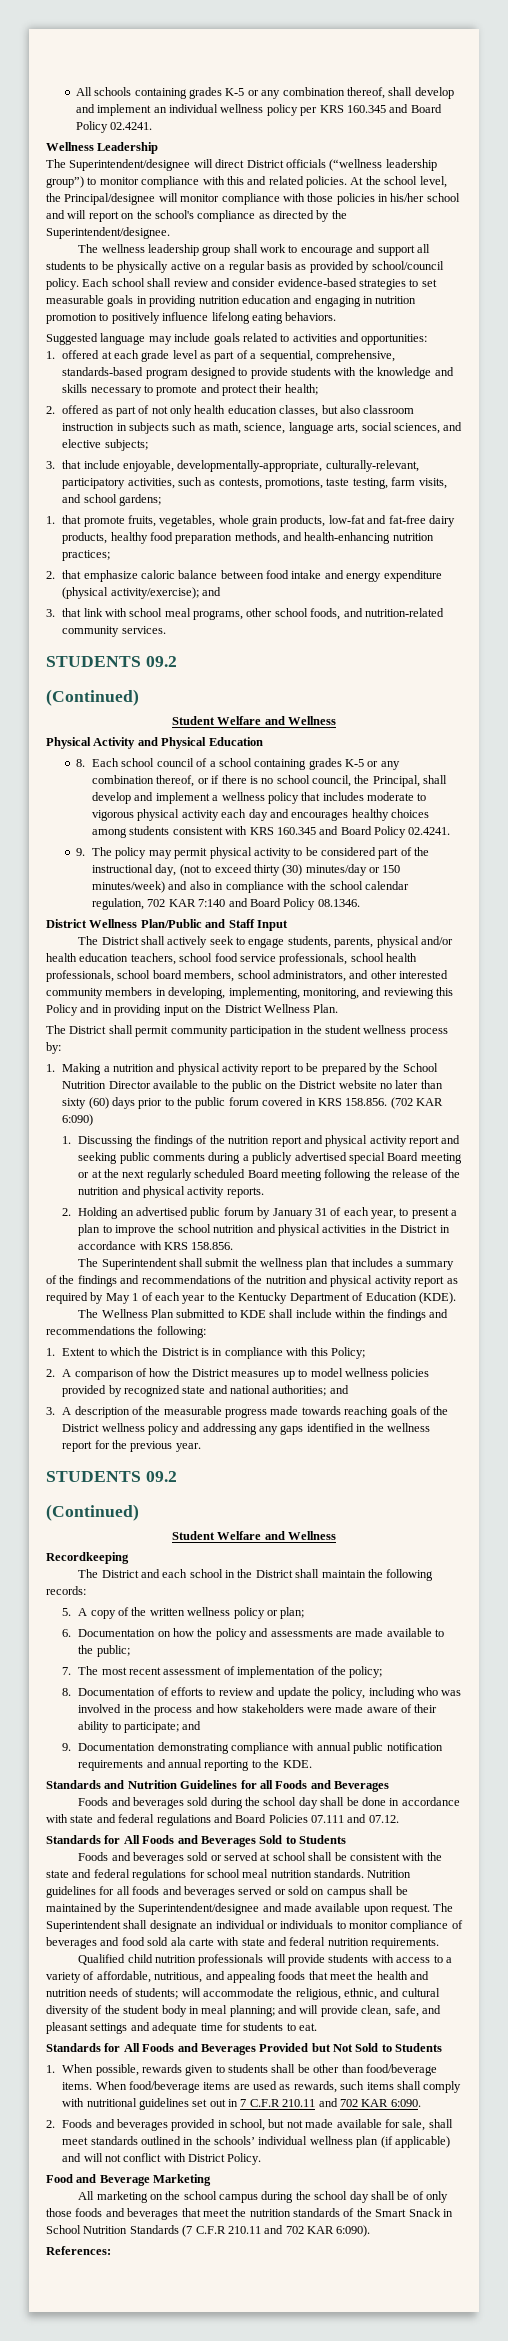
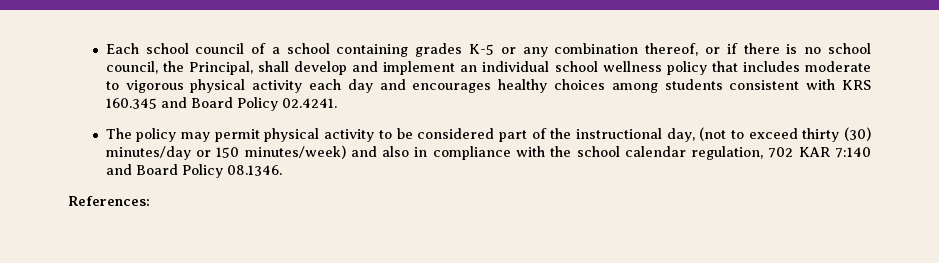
[75,87,454,99] [75,104,442,116] [75,121,153,133] [46,142,159,154] [46,159,437,171] [46,176,447,188] [46,193,460,205] [46,210,347,222] [46,227,170,239] [78,244,430,256] [46,261,444,273] [46,278,437,290] [46,295,417,307] [46,312,337,324] [46,333,428,345] [46,350,395,362] [62,367,454,379] [62,384,318,396] [46,405,415,417] [62,422,463,434] [62,439,148,451] [46,460,419,472] [62,477,447,489] [62,494,161,506] [46,515,455,527] [62,532,434,544] [62,550,111,561] [46,570,442,582] [62,587,221,599] [46,608,444,620] [62,626,166,637] [46,656,177,667] [46,689,139,706] [171,716,337,725] [46,737,263,749] [75,759,85,767] All schools containing grades K-5 or any combination thereof, shall develop and implement an individual wellness policy per KRS 160.345 and Board Policy 02.4241. // Wellness Leadership // The Superintendent/designee will direct District officials (“wellness leadership group”) to monitor compliance with this and related policies. At the school level, the Principal/designee will monitor compliance with those policies in his/her school and will report on the school's compliance as directed by the Superintendent/designee. // The wellness leadership group shall work to encourage and support all students to be physically active on a regular basis as provided by school/council policy. Each school shall review and consider evidence-based strategies to set measurable goals in providing nutrition education and engaging in nutrition promotion to positively influence lifelong eating behaviors. // Suggested language may include goals related to activities and opportunities: // 1. offered at each grade level as part of a sequential, comprehensive, standards-based program designed to provide students with the knowledge and skills necessary to promote and protect their health; // 2. offered as part of not only health education classes, but also classroom instruction in subjects such as math, science, language arts, social sciences, and elective subjects; // 3. that include enjoyable, developmentally-appropriate, culturally-relevant, participatory activities, such as contests, promotions, taste testing, farm visits, and school gardens; // 1. that promote fruits, vegetables, whole grain products, low-fat and fat-free dairy products, healthy food preparation methods, and health-enhancing nutrition practices; // 2. that emphasize caloric balance between food intake and energy expenditure (physical activity/exercise); and // 3. that link with school meal programs, other school foods, and nutrition-related community services. // STUDENTS 09.2 // (Continued) // Student Welfare and Wellness // Physical Activity and Physical Education // 8. -> (105, 48) none
[212,795,219,801] a -> [460,61,598,72] an individual school
[75,848,85,856] 9. -> (337, 103) none
[46,919,288,931] [78,936,453,948] [46,953,417,965] [46,970,448,982] [46,987,453,999] [46,1004,339,1016] [46,1025,448,1037] [46,1042,61,1054] [46,1063,438,1075] [62,1080,443,1092] [62,1097,444,1109] [62,1114,94,1126] [62,1135,461,1147] [78,1152,462,1164] [78,1169,460,1181] [78,1186,264,1198] [62,1207,458,1219] [78,1224,450,1236] [78,1241,234,1250] [78,1258,454,1270] [46,1275,458,1287] [46,1292,456,1304] [78,1309,449,1321] [46,1326,206,1338] [46,1347,365,1359] [46,1368,430,1380] [62,1385,349,1397] [46,1406,449,1418] [62,1423,430,1435] [62,1440,201,1452] [46,1471,177,1482] [46,1504,139,1521] [171,1531,337,1540] [46,1552,129,1564] [78,1569,434,1581] [46,1586,86,1595] [62,1607,305,1619] [62,1628,445,1640] [78,1645,130,1657] [62,1666,383,1678] [62,1687,462,1699] [78,1704,438,1716] [78,1721,202,1733] [62,1742,443,1754] [78,1759,312,1771] [46,1780,389,1792] [78,1797,460,1809] [46,1814,399,1826] [46,1835,346,1847] [78,1852,442,1864] [46,1869,412,1881] [46,1886,408,1898] [46,1903,454,1915] [46,1920,463,1932] [46,1937,440,1949] [78,1954,452,1966] [46,1971,430,1983] [46,1988,440,2000] [46,2005,441,2017] [46,2022,317,2034] [46,2043,443,2055] [46,2064,437,2076] [62,2081,462,2093] [62,2098,421,2110] [46,2119,453,2131] [62,2136,450,2148] [62,2153,262,2165] [46,2174,212,2186] [78,2191,449,2203] [46,2208,453,2220] [46,2225,371,2237] // District Wellness Plan/Public and Staff Input // The District shall actively seek to engage students, parents, physical and/or health education teachers, school food service professionals, school health professionals, school board members, school administrators, and other interested community members in developing, implementing, monitoring, and reviewing this Policy and in providing input on the District Wellness Plan. // The District shall permit community participation in the student wellness process by: // 1. Making a nutrition and physical activity report to be prepared by the School Nutrition Director available to the public on the District website no later than sixty (60) days prior to the public forum covered in KRS 158.856. (702 KAR 6:090) // 1. Discussing the findings of the nutrition report and physical activity report and seeking public comments during a publicly advertised special Board meeting or at the next regularly scheduled Board meeting following the release of the nutrition and physical activity reports. // 2. Holding an advertised public forum by January 31 of each year, to present a plan to improve the school nutrition and physical activities in the District in accordance with KRS 158.856. // The Superintendent shall submit the wellness plan that includes a summary of the findings and recommendations of the nutrition and physical activity report as required by May 1 of each year to the Kentucky Department of Education (KDE). // The Wellness Plan submitted to KDE shall include within the findings and recommendations the following: // 1. Extent to which the District is in compliance with this Policy; // 2. A comparison of how the District measures up to model wellness policies provided by recognized state and national authorities; and // 3. A description of the measurable progress made towards reaching goals of the District wellness policy and addressing any gaps identified in the wellness report for the previous year. // STUDENTS 09.2 // (Continued) // Student Welfare and Wellness // Recordkeeping // The District and each school in the District shall maintain the following records: // 5. A copy of the written wellness policy or plan; // 6. Documentation on how the policy and assessments are made available to the public; // 7. The most recent assessment of implementation of the policy; // 8. Documentation of efforts to review and update the policy, including who was involved in the process and how stakeholders were made aware of their ability to participate; and // 9. Documentation demonstrating compliance with annual public notification requirements and annual reporting to the KDE. // Standards and Nutrition Guidelines for all Foods and Beverages // Foods and beverages sold during the school day shall be done in accordance with state and federal regulations and Board Policies 07.111 and 07.12. // Standards for All Foods and Beverages Sold to Students // Foods and beverages sold or served at school shall be consistent with the state and federal regulations for school meal nutrition standards. Nutrition guidelines for all foods and beverages served or sold on campus shall be maintained by the Superintendent/designee and made available upon request. The Superintendent shall designate an individual or individuals to monitor compliance of beverages and food sold ala carte with state and federal nutrition requirements. // Qualified child nutrition professionals will provide students with access to a variety of affordable, nutritious, and appealing foods that meet the health and nutrition needs of students; will accommodate the religious, ethnic, and cultural diversity of the student body in meal planning; and will provide clean, safe, and pleasant settings and adequate time for students to eat. // Standards for All Foods and Beverages Provided but Not Sold to Students // 1. When possible, rewards given to students shall be other than food/beverage items. When food/beverage items are used as rewards, such items shall comply with nutritional guidelines set out in 7 C.F.R 210.11 and 702 KAR 6:090. // 2. Foods and beverages provided in school, but not made available for sale, shall meet standards outlined in the schools’ individual wellness plan (if applicable) and will not conflict with District Policy. // Food and Beverage Marketing // All marketing on the school campus during the school day shall be of only those foods and beverages that meet the nutrition standards of the Smart Snack in School Nutrition Standards (7 C.F.R 210.11 and 702 KAR 6:090). -> (282, 170) none

